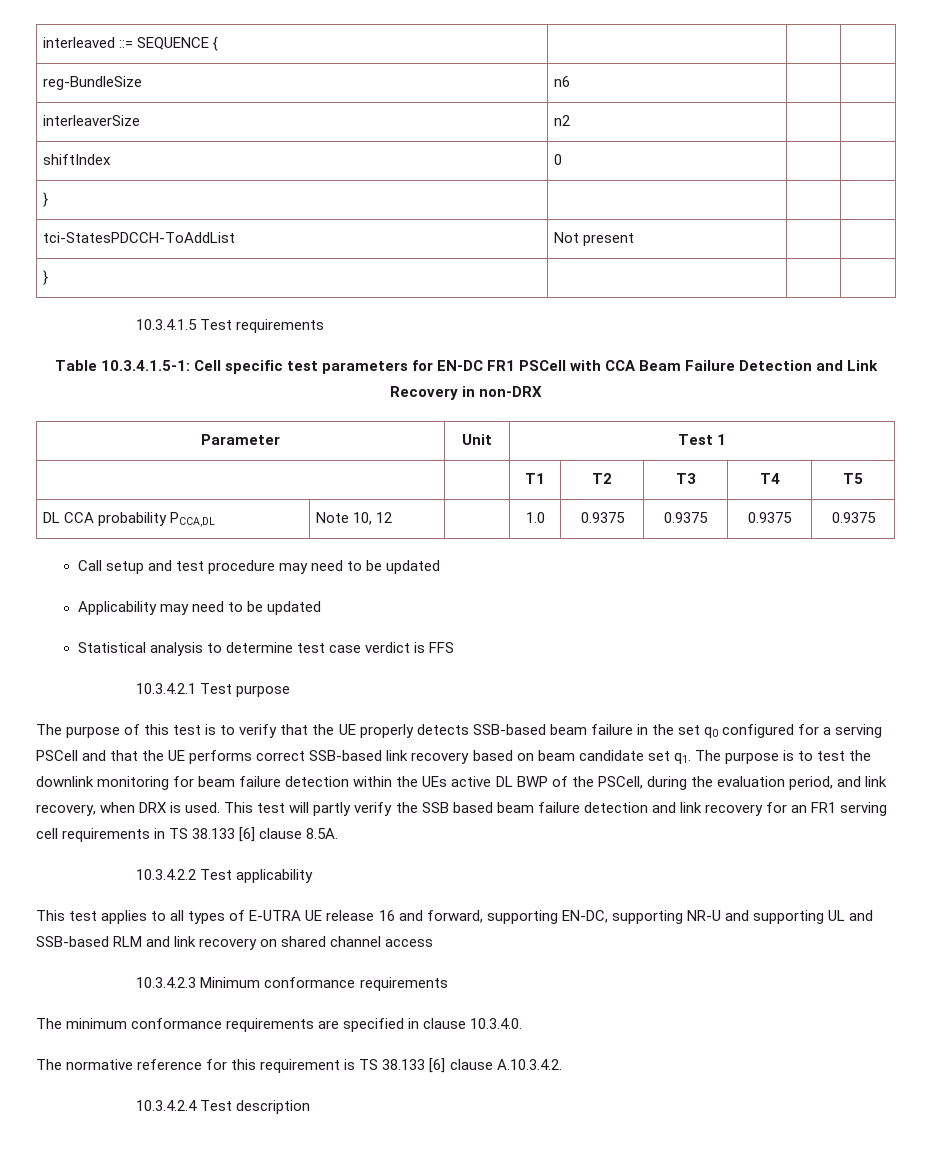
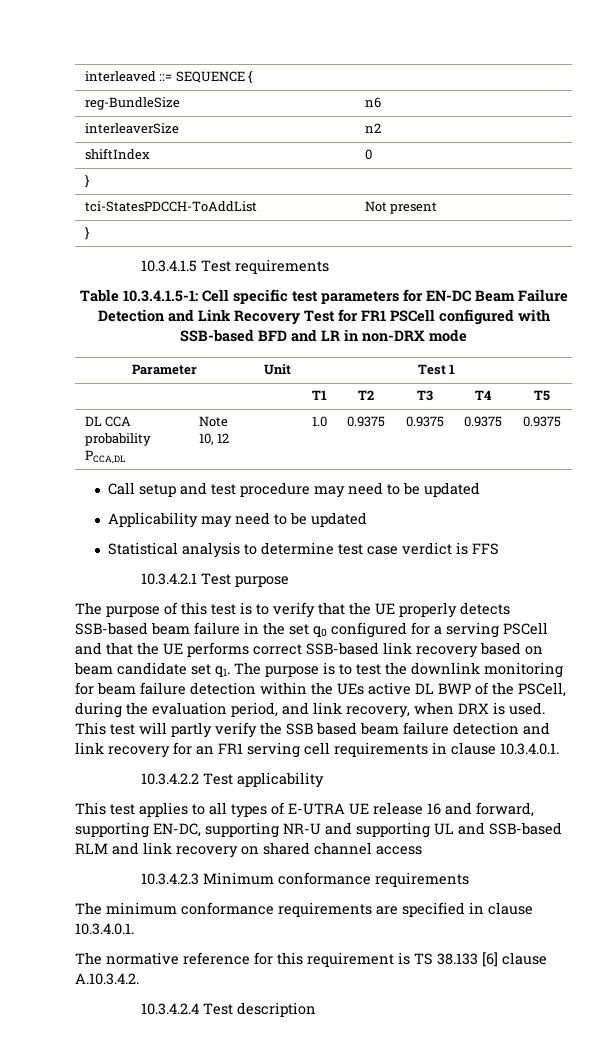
[487,360,637,371] FR1 PSCell with CCA -> (471, 296) none
(458, 393) none -> [303,309,550,325] [180,329,340,342] Test for FR1 PSCell configured with SSB-based BFD and LR
(543, 391) none -> [429,329,467,342] mode
[169,827,339,842] TS 38.133 [6] clause 8.5A. -> [451,742,559,755] clause 10.3.4.0.1.
[470,1018,523,1029] 10.3.4.0. -> [75,923,134,935] 10.3.4.0.1.

